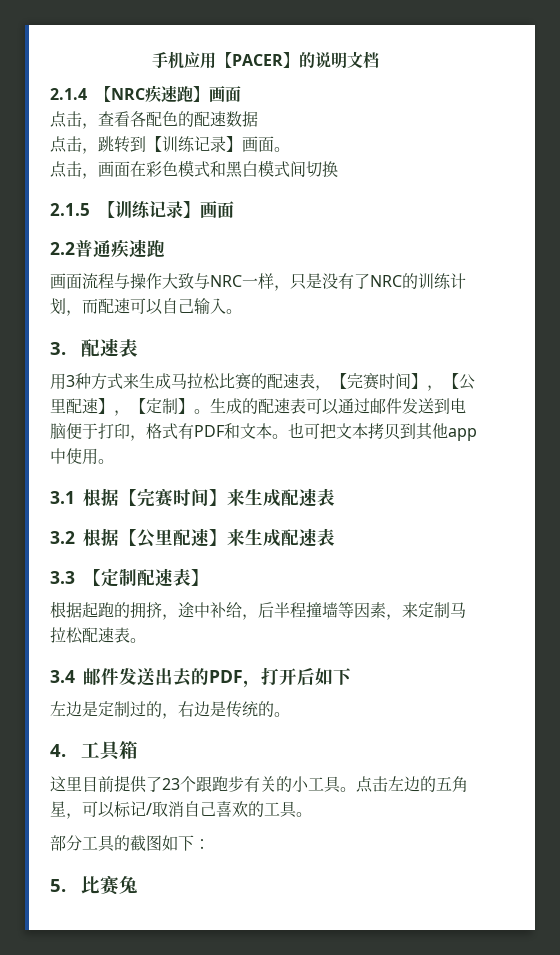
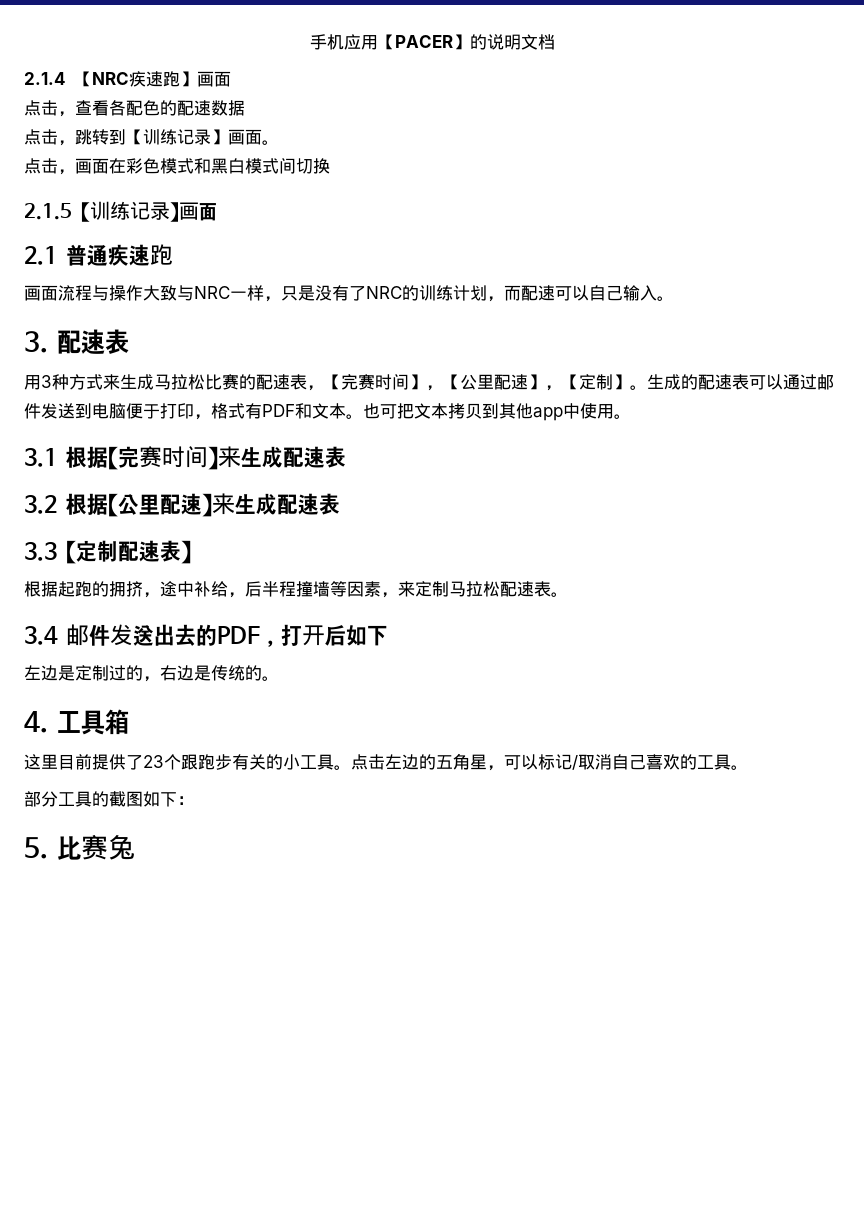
[50,242,75,255] 2.2 -> [24,246,57,265] 2.1

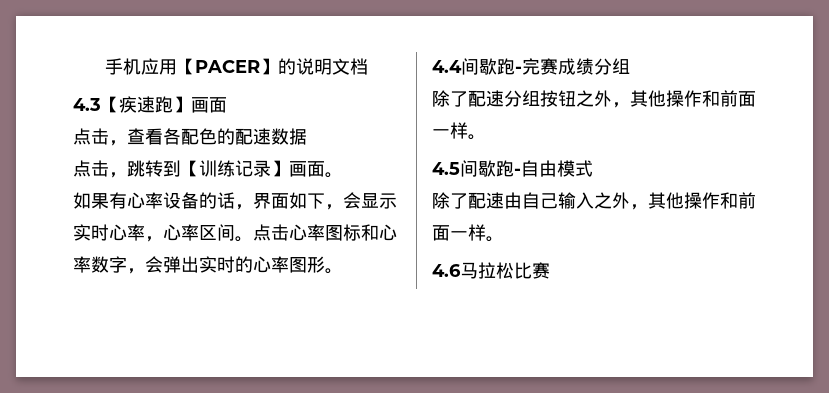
[24,71,129,87] 2.1.4【NRC -> [73,96,119,113] 4.3【
[24,158,330,175] [24,201,217,222] [24,244,173,266] [24,285,674,302] [24,329,129,354] [24,374,834,391] [24,403,631,421] [24,446,346,470] [24,493,340,517] [24,540,191,564] [24,581,568,598] [24,624,388,647] [24,665,279,682] [24,709,129,735] [24,753,748,771] [24,791,194,807] [24,834,135,860] 点击，画面在彩色模式和黑白模式间切换 // 2.1.5【训练记录】画面 // 2.1普通疾速跑 // 画面流程与操作大致与NRC一样，只是没有了NRC的训练计划，而配速可以自己输入。 // 3.配速表 // 用3种方式来生成马拉松比赛的配速表，【完赛时间】，【公里配速】，【定制】。生成的配速表可以通过邮件发送到电脑便于打印，格式有PDF和文本。也可把文本拷贝到其他app中使用。 // 3.1根据【完赛时间】来生成配速表 // 3.2根据【公里配速】来生成配速表 // 3.3【定制配速表】 // 根据起跑的拥挤，途中补给，后半程撞墙等因素，来定制马拉松配速表。 // 3.4邮件发送出去的PDF，打开后如下 // 左边是定制过的，右边是传统的。 // 4.工具箱 // 这里目前提供了23个跟跑步有关的小工具。点击左边的五角星，可以标记/取消自己喜欢的工具。 // 部分工具的截图如下： // 5.比赛兔 -> [73,192,397,210] [73,224,397,242] [73,256,343,274] [432,58,630,75] [432,90,756,108] [432,122,486,140] [432,160,593,177] [432,192,756,210] [432,224,504,242] [432,262,550,279] 如果有心率设备的话，界面如下，会显示实时心率，心率区间。点击心率图标和心率数字，会弹出实时的心率图形。 // 4.4间歇跑-完赛成绩分组 // 除了配速分组按钮之外，其他操作和前面一样。 // 4.5间歇跑-自由模式 // 除了配速由自己输入之外，其他操作和前面一样。 // 4.6马拉松比赛

